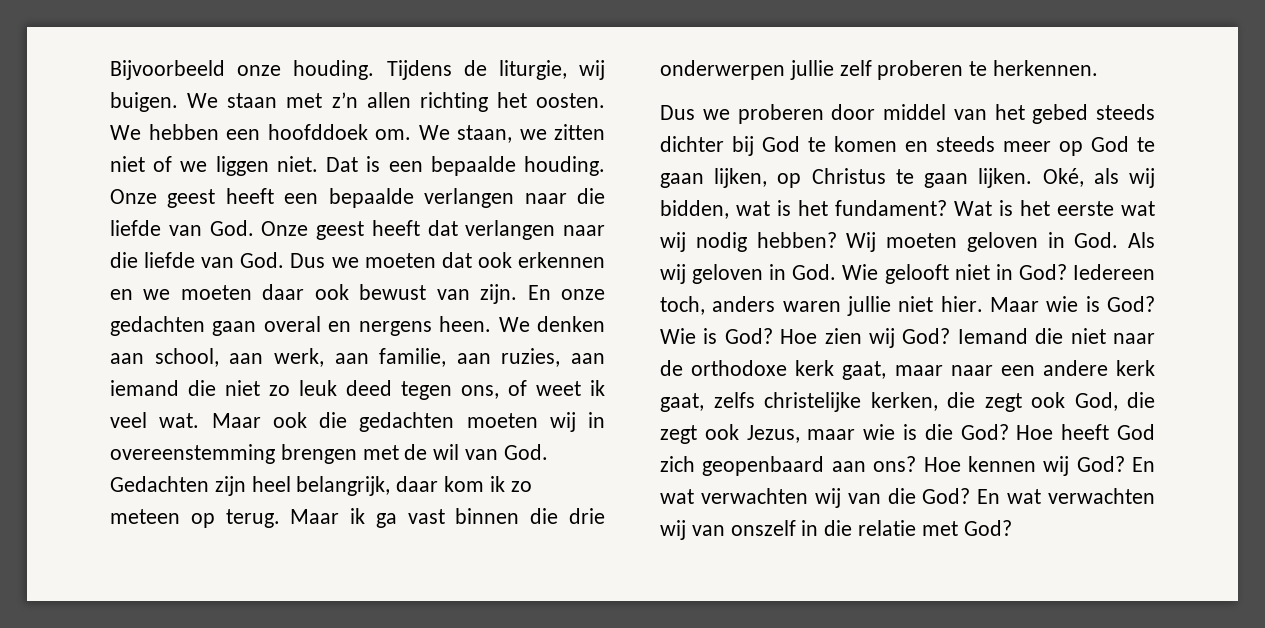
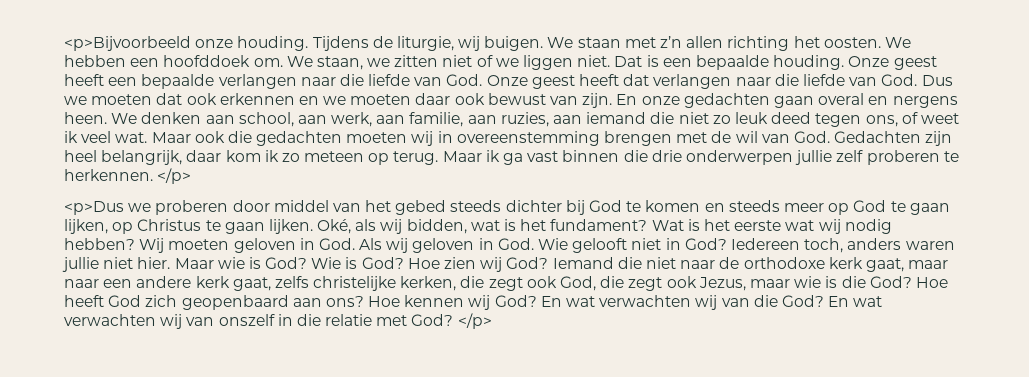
[110,60,225,80] Bijvoorbeeld -> [64,36,191,51] <p>Bijvoorbeeld
[660,105,695,120] // Dus -> [157,168,192,184] [64,201,124,215] </p> // <p>Dus
(1012, 528) none -> [457,313,492,329] </p>

